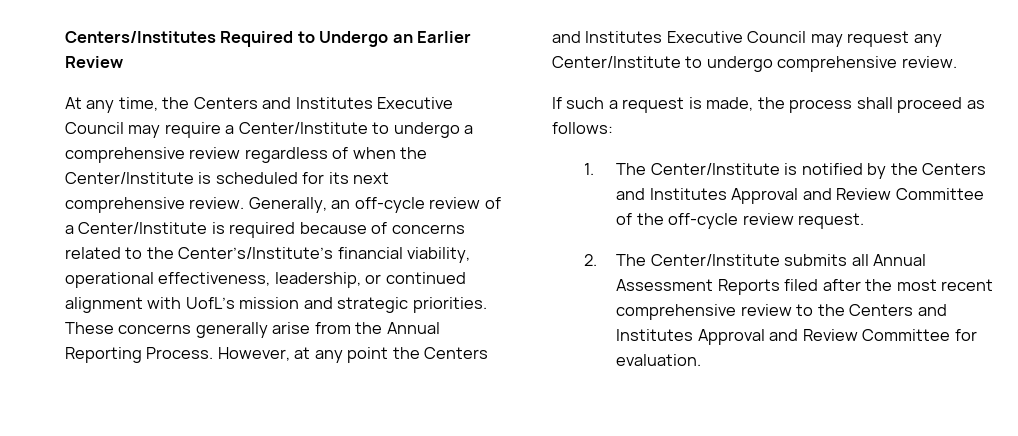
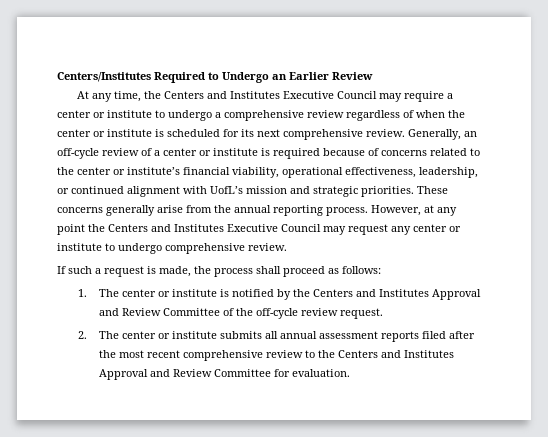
[238,122,368,134] Center/Institute -> [57,110,152,118] center or institute
[65,172,194,184] Center/Institute -> [57,129,152,137] center or institute
[78,222,208,234] Center/Institute -> [163,148,258,156] center or institute
[178,247,334,259] Center’s/Institute’s -> [77,167,180,175] center or institute’s
[386,322,440,334] [65,347,214,363] Annual Reporting Process. -> [234,205,368,216] annual reporting process.
[552,56,681,68] Center/Institute -> [413,224,461,232] [57,243,102,251] center or institute
[650,163,780,175] Center/Institute -> [121,289,217,297] center or institute
[650,254,927,266] [616,279,780,295] Center/Institute submits all Annual Assessment Reports -> [121,331,419,342] center or institute submits all annual assessment reports

